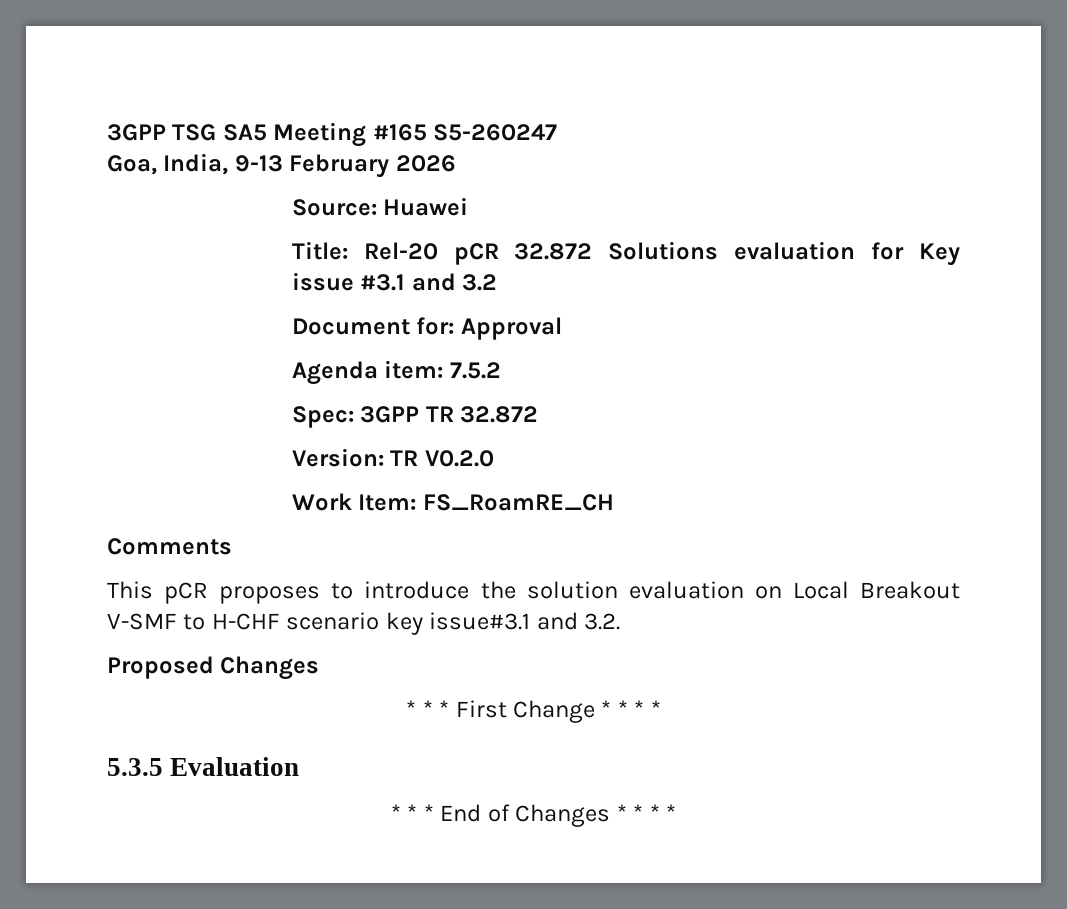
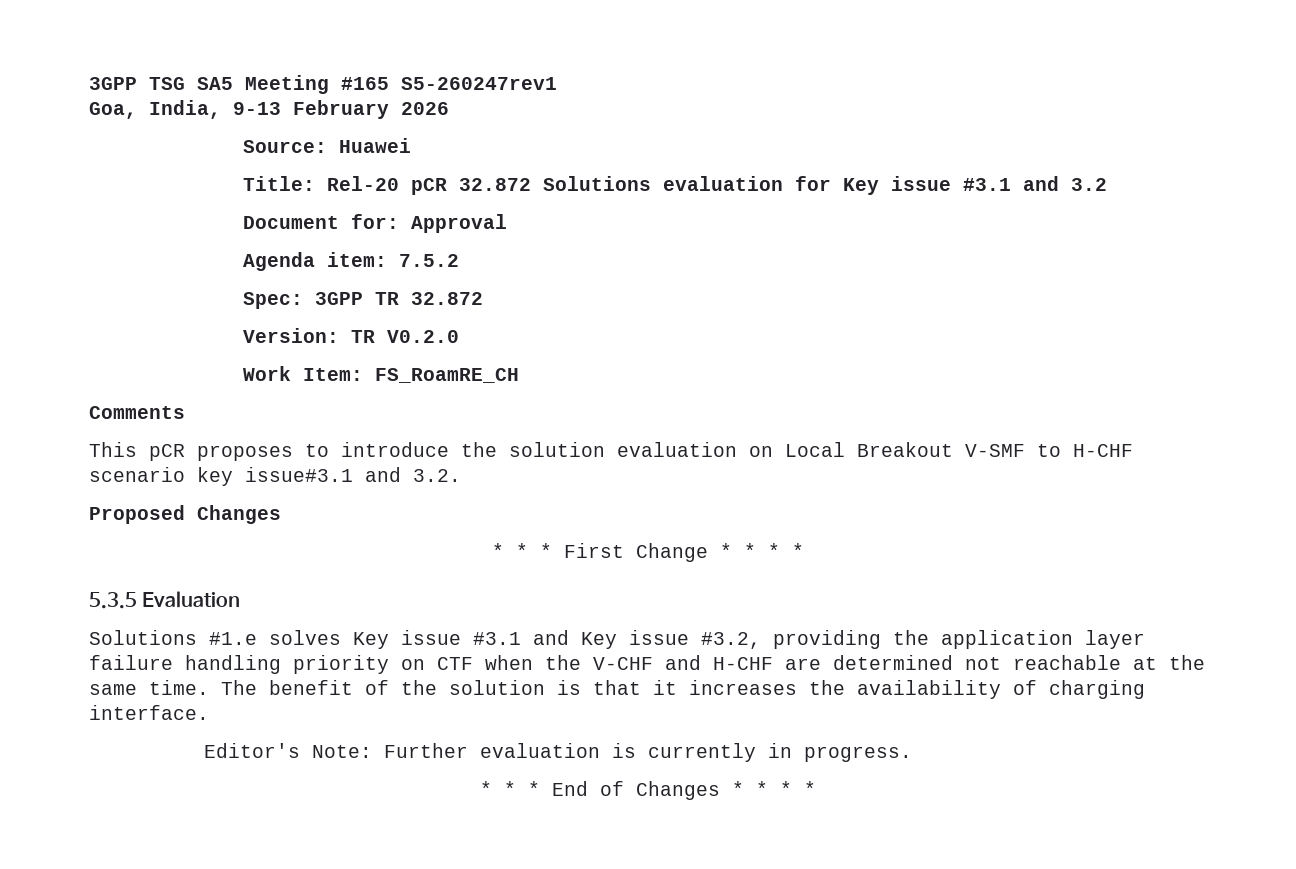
[433,124,558,141] S5-260247 -> [401,77,557,90] S5-260247rev1
(300, 766) none -> [89,630,1145,649] [89,655,1205,674] [89,680,1145,699] [89,705,209,720] [204,743,913,762] // Solutions #1.e solves Key issue #3.1 and Key issue #3.2, providing the application layer failure handling priority on CTF when the V-CHF and H-CHF are determined not reachable at the same time. The benefit of the solution is that it increases the availability of charging interface. // Editor's Note: Further evaluation is currently in progress.

